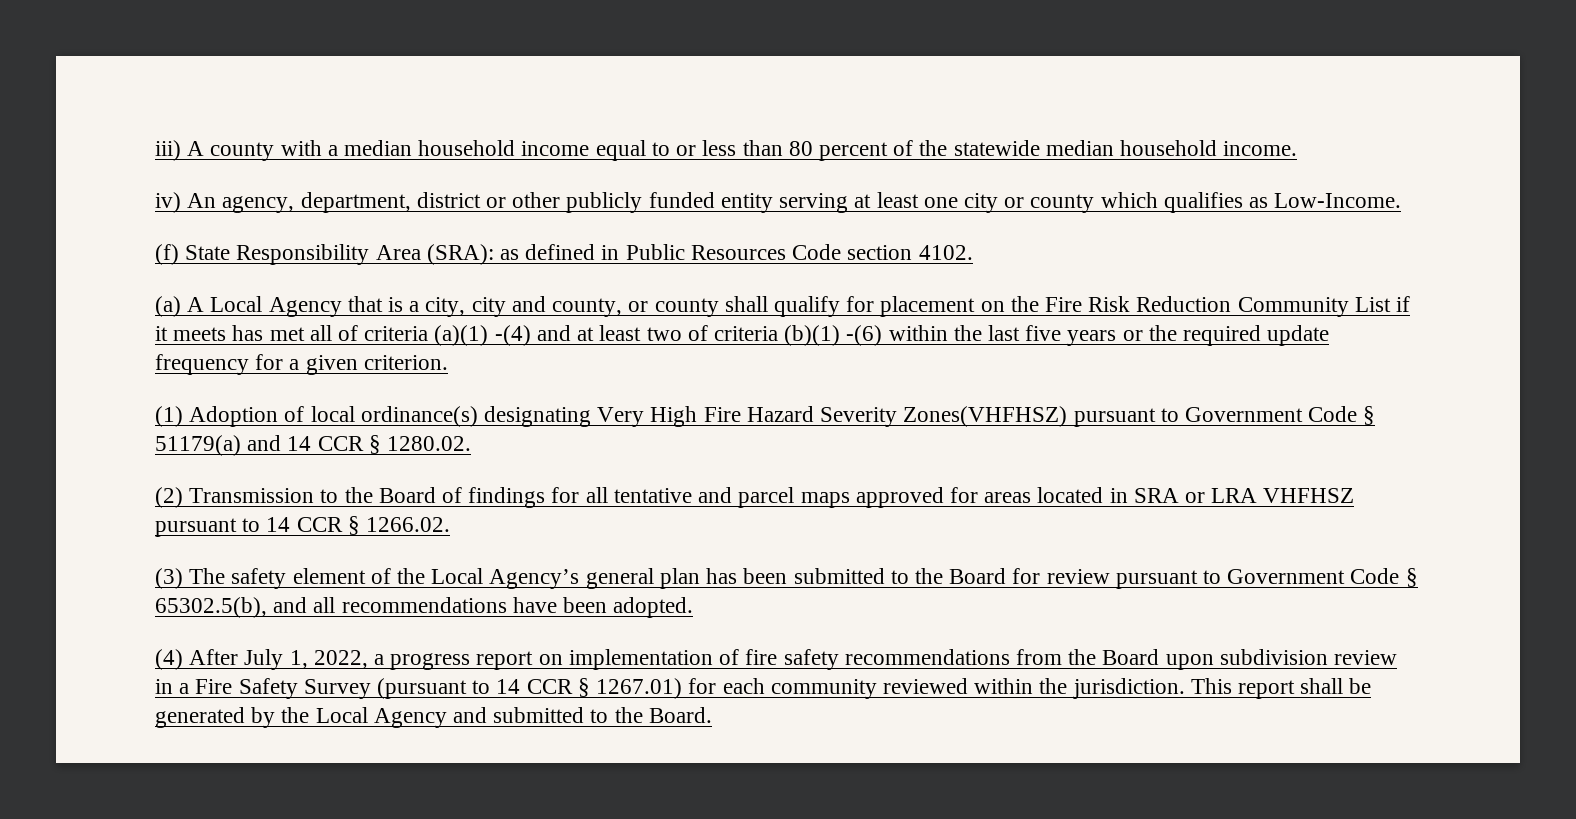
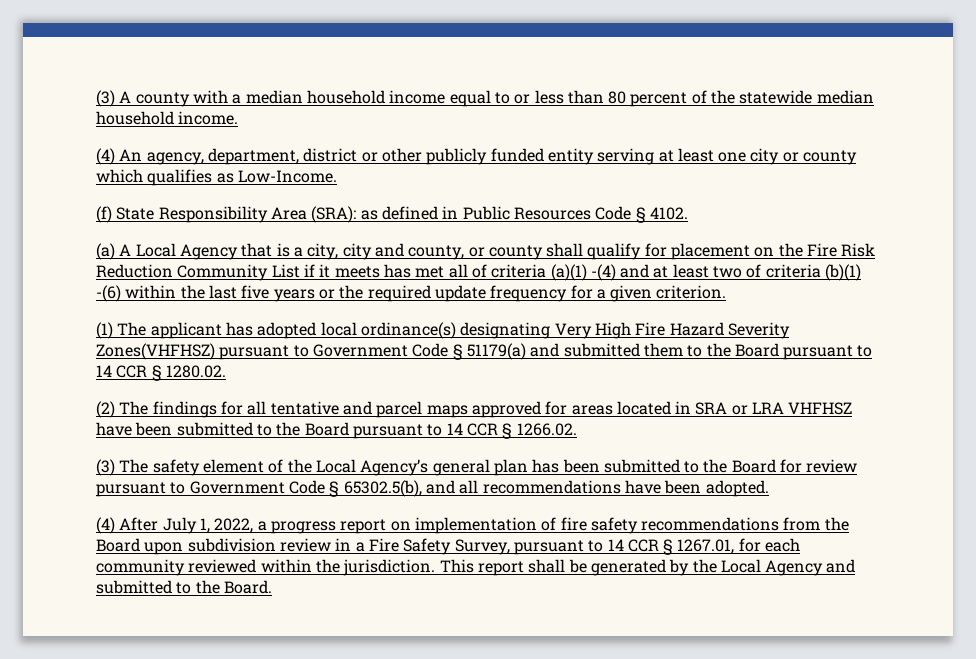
[155,140,181,161] iii) -> [96,90,115,107] (3)
[155,192,181,213] iv) -> [96,148,115,165] (4)
[847,245,913,260] section -> [635,207,646,223] §
[189,406,305,427] Adoption of -> [117,322,317,339] The applicant has adopted
(282, 443) none -> [563,343,873,360] submitted them to the Board pursuant to
[189,487,463,503] Transmission to the Board of -> [119,401,149,415] The
(1355, 495) none -> [96,422,349,436] have been submitted to the Board
[303,678,683,699] Survey (pursuant to 14 CCR § 1267.01) -> [454,539,735,555] Survey, pursuant to 14 CCR § 1267.01,

